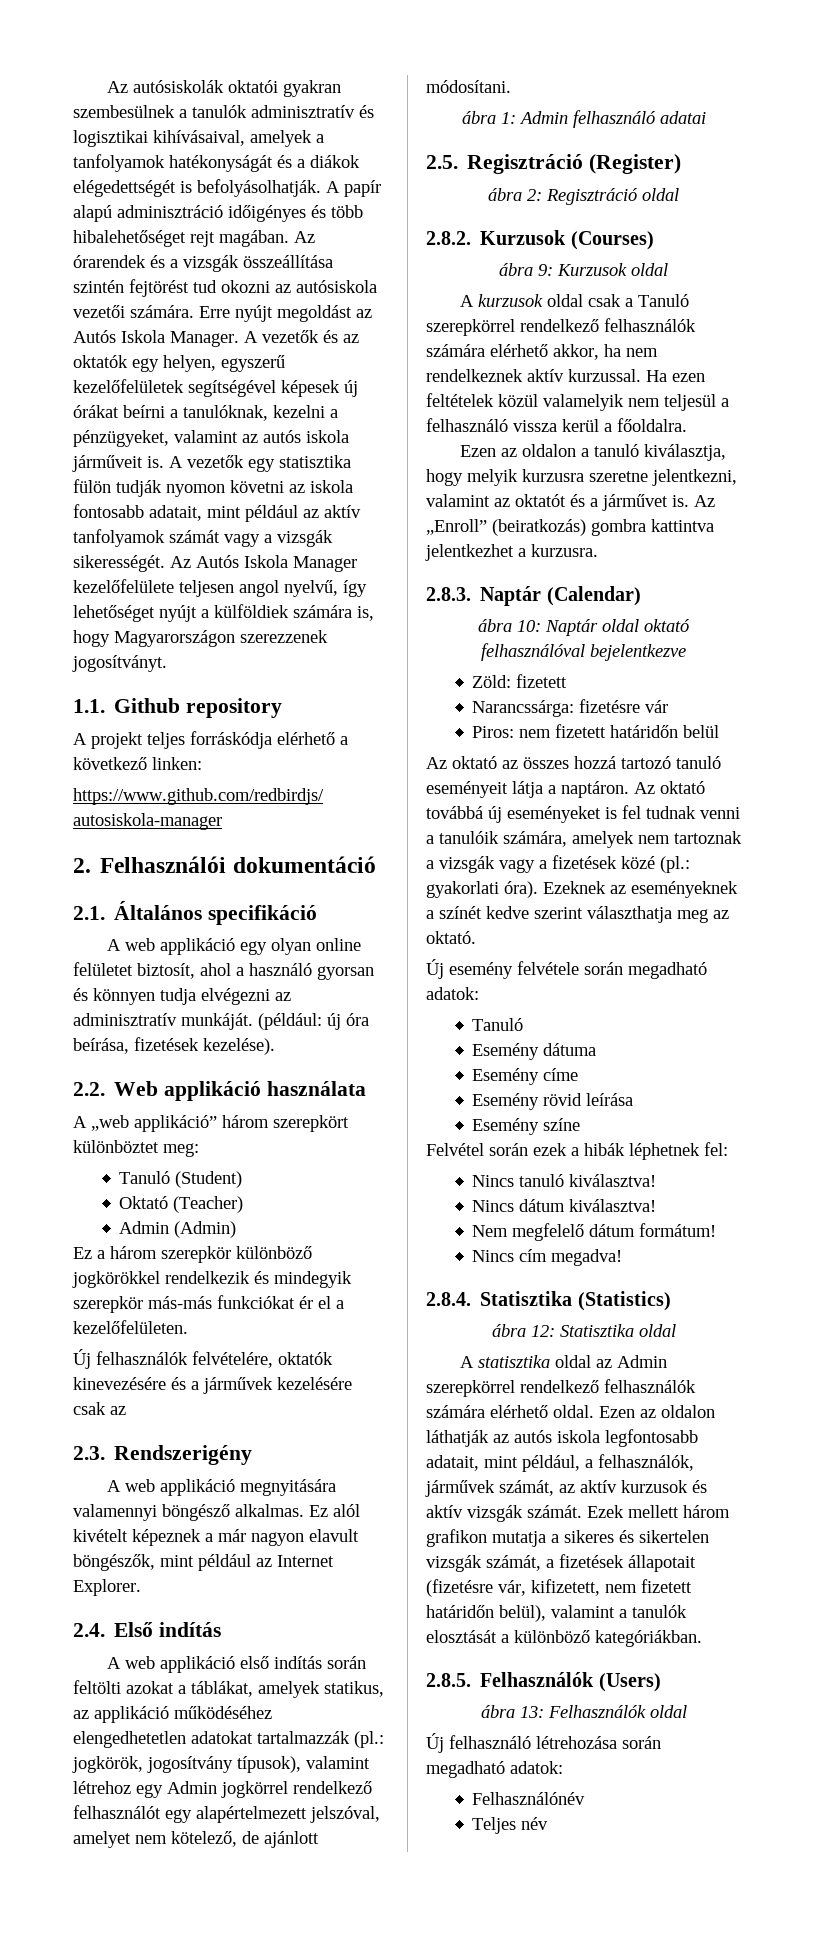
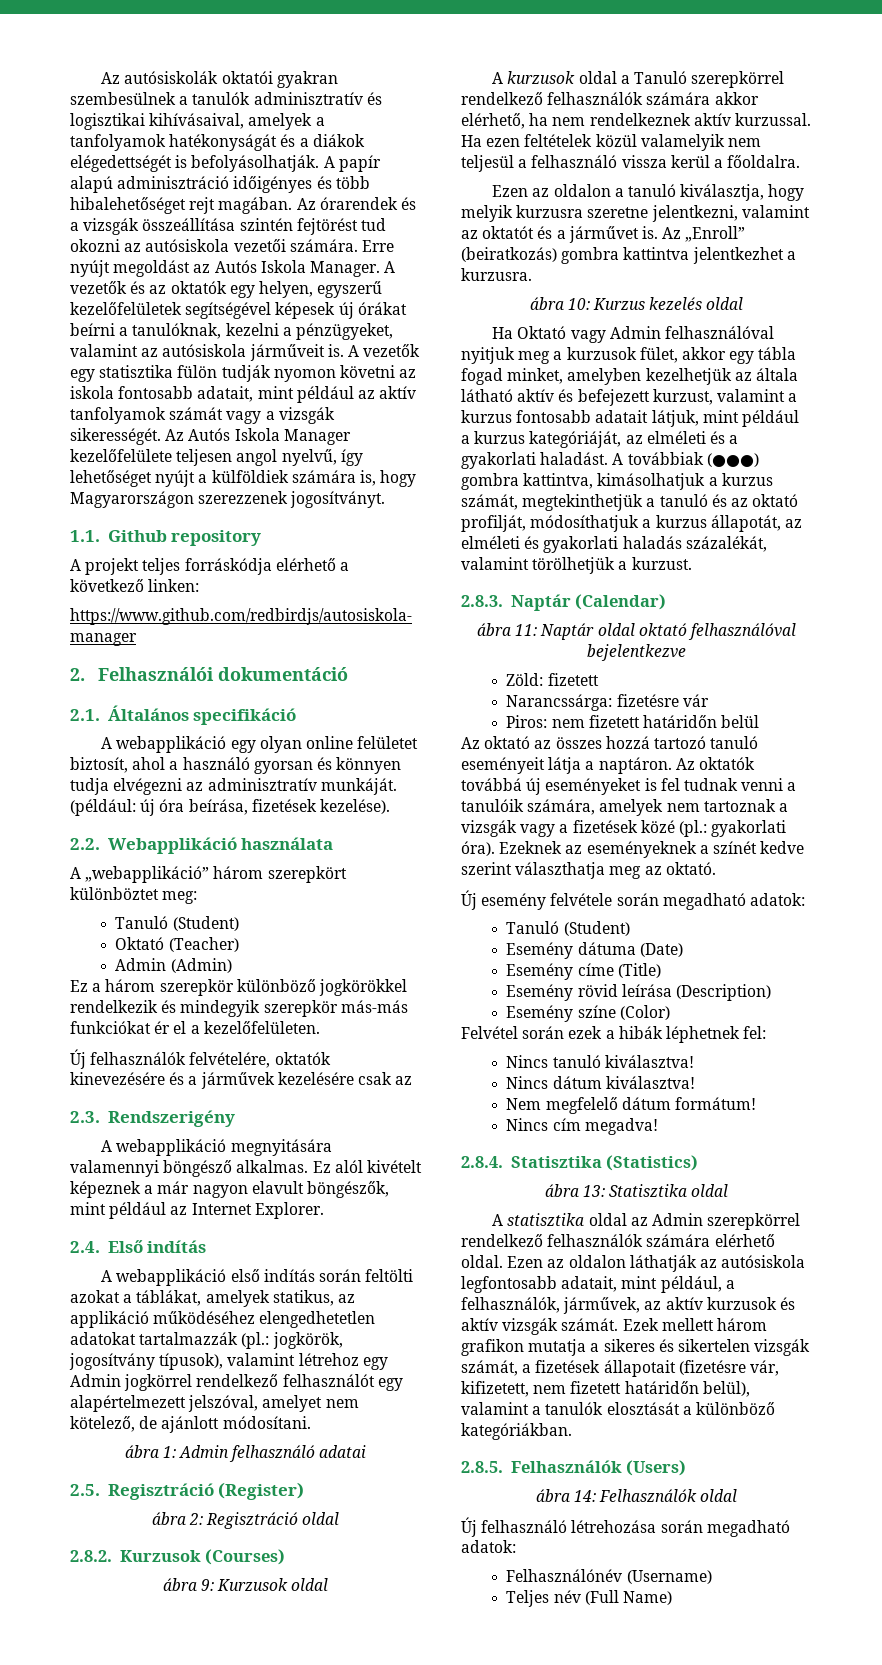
[263,430,349,443] autós iskola -> [162,344,247,357] autósiskola
[124,938,235,955] web applikáció -> [116,736,227,753] webapplikáció
[114,1081,262,1101] Web applikáció -> [107,837,237,854] Webapplikáció
[91,1115,217,1132] „web applikáció” -> [85,866,210,883] „webapplikáció”
[124,1479,235,1496] web applikáció -> [116,1139,227,1156] webapplikáció
[124,1656,235,1673] web applikáció -> [116,1269,227,1286] webapplikáció
[587,294,621,307] csak -> (617, 77) none
[490,344,599,360] elérhető akkor, -> [714,92,759,105] [461,113,525,129] akkor elérhető,
(598, 550) none -> [529,297,744,310] [492,326,774,343] [461,347,797,364] [461,368,798,385] [461,389,798,406] [461,410,799,427] [461,431,739,448] [461,452,759,469] [461,473,773,490] [461,494,799,511] [461,515,802,532] [461,536,767,553] [461,557,692,574] // ábra 10: Kurzus kezelés oldal // Ha Oktató vagy Admin felhasználóval nyitjuk meg a kurzusok fület, akkor egy tábla fogad minket, amelyben kezelhetjük az általa látható aktív és befejezett kurzust, valamint a kurzus fontosabb adatait látjuk, mint például a kurzus kategóriáját, az elméleti és a gyakorlati haladást. A továbbiak (●●●) gombra kattintva, kimásolhatjuk a kurzus számát, megtekinthetjük a tanuló és az oktató profilját, módosíthatjuk a kurzus állapotát, az elméleti és gyakorlati haladás százalékát, valamint törölhetjük a kurzust.
[517,620,541,632] 10: -> [515,624,538,636] 11:
[660,781,705,794] oktató -> [698,757,755,770] oktatók
(524, 1024) none -> [563,921,630,936] (Student)
(597, 1049) none -> [639,943,683,957] (Date)
(579, 1074) none -> [617,963,661,978] (Title)
(634, 1099) none -> [675,984,771,1001] (Description)
(581, 1124) none -> [619,1005,670,1020] (Color)
[530,1325,555,1337] 12: -> [582,1185,605,1197] 13:
[514,1430,600,1443] autós iskola -> [721,1255,806,1268] autósiskola
[425,1480,554,1497] járművek számát, -> [563,1297,641,1314] járművek,
[519,1706,544,1718] 13: -> [573,1490,596,1502] 14:
(586, 1798) none -> [626,1570,712,1584] (Username)
(549, 1823) none -> [584,1590,672,1605] (Full Name)

